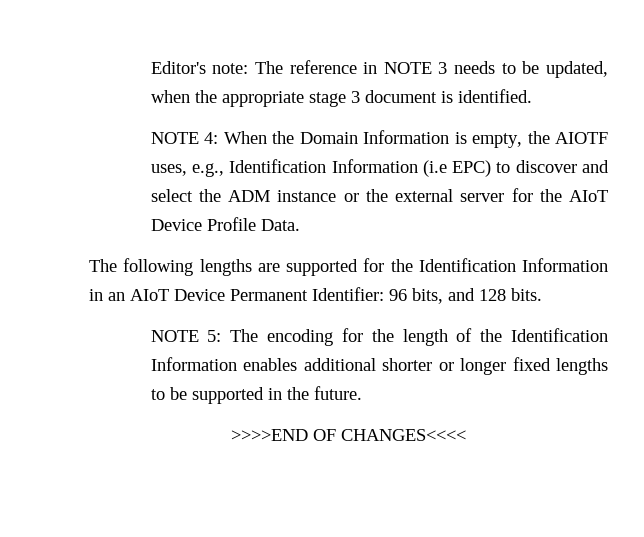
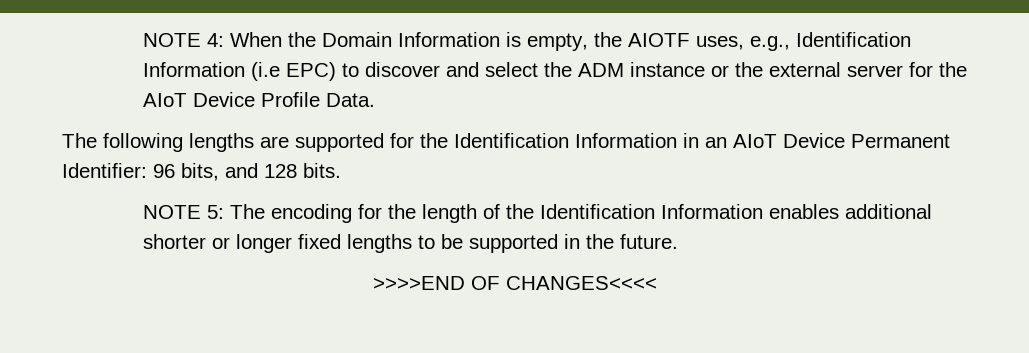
[150,60,608,78] [150,89,532,107] Editor's note: The reference in NOTE 3 needs to be updated, when the appropriate stage 3 document is identified. // -> (142, 40) none

